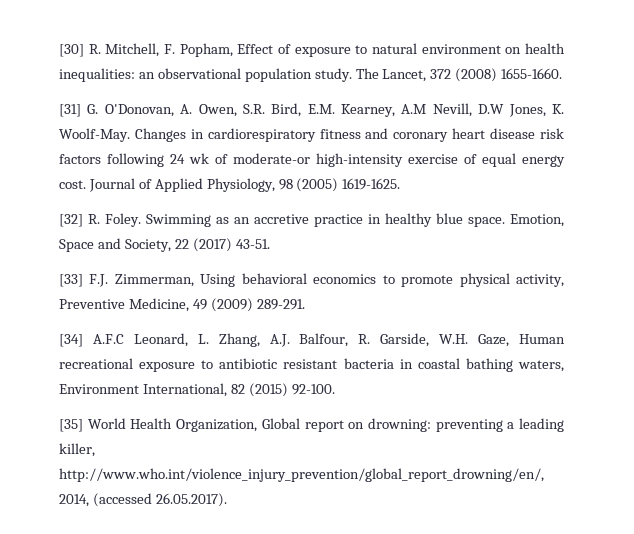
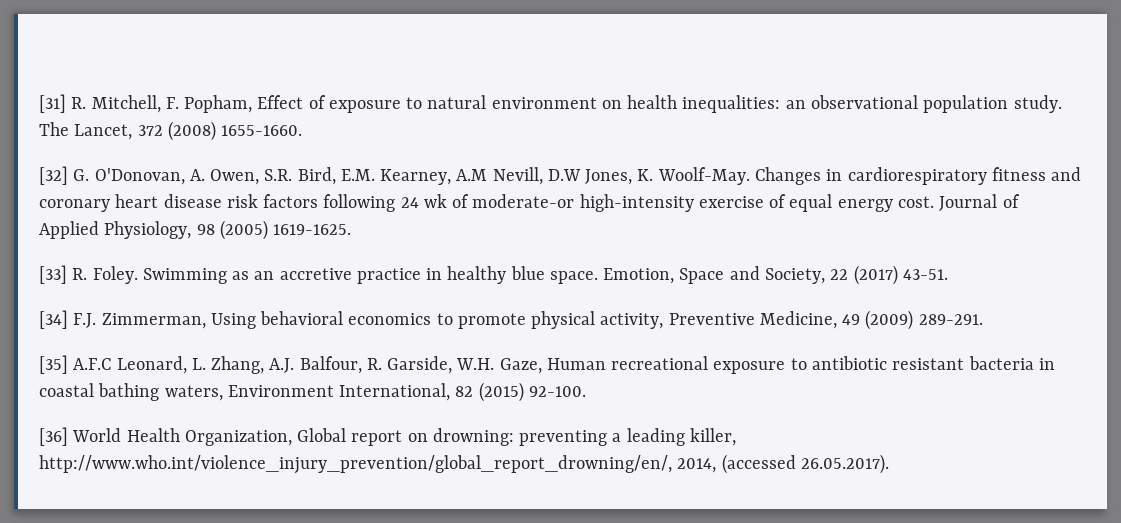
[59,44,84,57] [30] -> [39,94,66,113] [31]
[59,104,81,117] [31] -> [39,166,68,185] [32]
[59,214,83,227] [32] -> [39,265,67,284] [33]
[59,274,83,287] [33] -> [39,310,68,329] [34]
[59,334,83,347] [34] -> [39,355,68,374] [35]
[59,419,83,432] [35] -> [39,427,68,446] [36]

